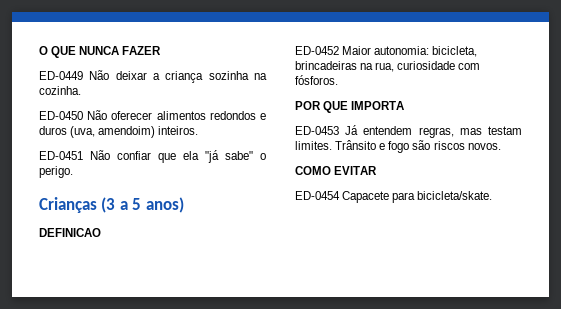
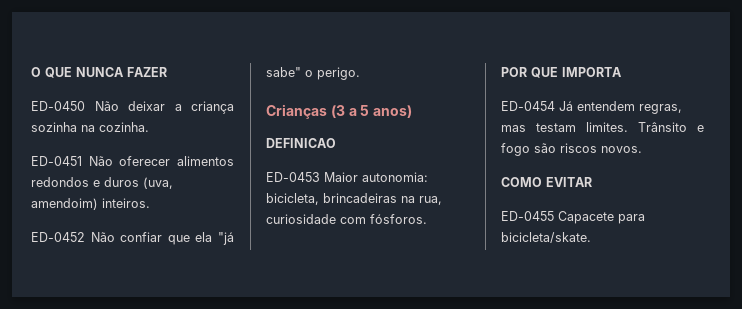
[39,71,83,80] ED-0449 -> [31,101,85,111] ED-0450
[39,111,83,120] ED-0450 -> [31,156,82,166] ED-0451
[39,151,83,160] ED-0451 -> [31,232,85,242] ED-0452
[295,46,339,55] ED-0452 -> [266,172,320,182] ED-0453
[295,126,339,135] ED-0453 -> [501,101,555,111] ED-0454
[295,191,340,200] ED-0454 -> [501,211,554,221] ED-0455

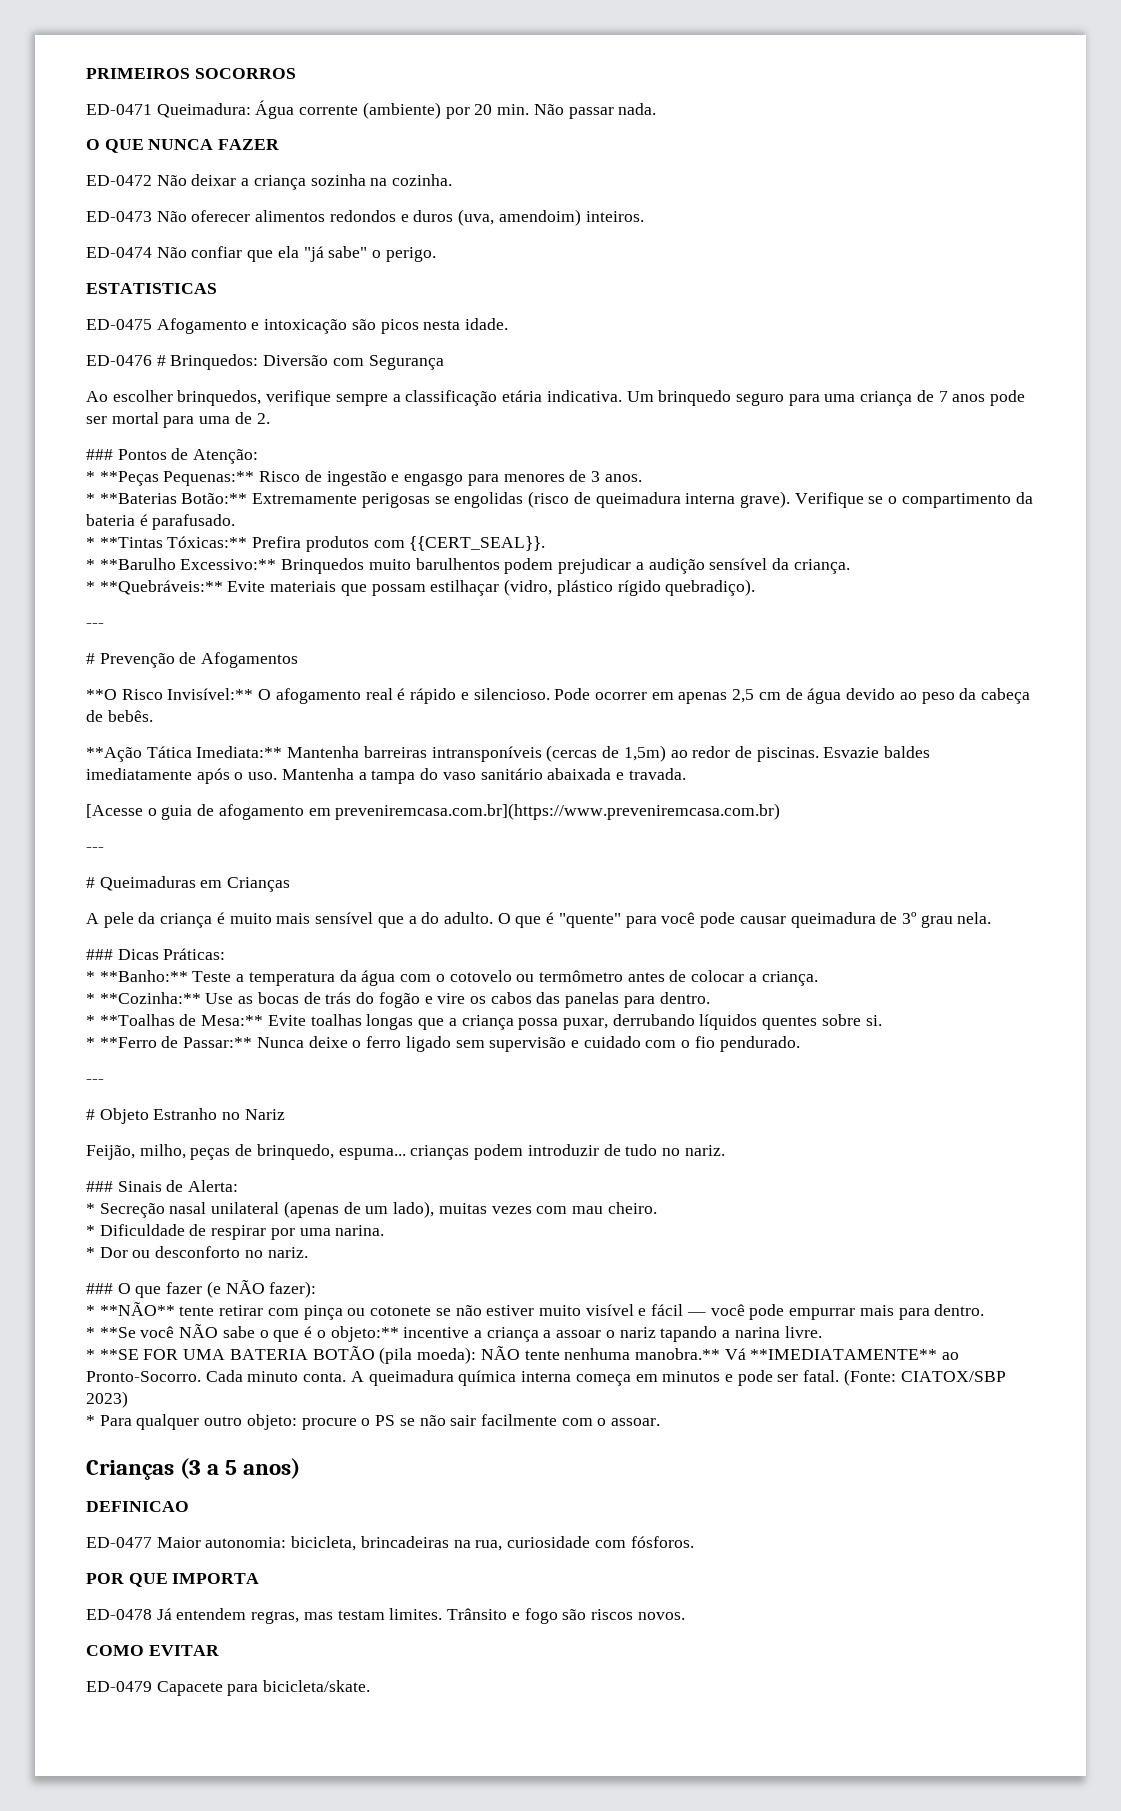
(31, 72) none -> [86,68,296,79] [86,100,657,119] PRIMEIROS SOCORROS // ED-0471 Queimadura: Água corrente (ambiente) por 20 min. Não passar nada. //
[31,101,85,111] ED-0450 -> [86,175,152,186] ED-0472
[31,156,82,166] ED-0451 -> [86,211,152,222] ED-0473
[31,232,85,242] ED-0452 -> [86,247,152,258] ED-0474
(360, 73) none -> [86,283,217,294] [86,318,509,334] [86,354,444,370] [86,390,1026,406] [86,412,270,428] [86,448,259,464] [86,470,642,486] [86,491,1033,508] [86,514,236,530] [86,536,546,552] [86,558,850,574] [86,579,756,596] [86,623,104,628] [86,652,299,668] [86,688,1030,704] [86,710,153,722] [86,745,931,762] [86,768,686,784] [86,803,781,820] [86,847,104,852] [86,876,291,892] [86,912,992,928] [86,948,226,960] [86,970,818,986] [86,992,710,1008] [86,1014,882,1030] [86,1036,800,1052] [86,1079,104,1084] [86,1108,285,1124] [86,1144,725,1160] [86,1180,239,1192] [86,1201,657,1218] [86,1224,385,1240] [86,1246,308,1258] [86,1280,317,1298] [86,1302,985,1320] [86,1324,822,1342] [86,1346,960,1364] [86,1369,1006,1386] [86,1391,128,1408] [86,1414,661,1430] // ESTATISTICAS // ED-0475 Afogamento e intoxicação são picos nesta idade. // ED-0476 # Brinquedos: Diversão com Segurança // Ao escolher brinquedos, verifique sempre a classificação etária indicativa. Um brinquedo seguro para uma criança de 7 anos pode ser mortal para uma de 2. // ### Pontos de Atenção: // * **Peças Pequenas:** Risco de ingestão e engasgo para menores de 3 anos. // * **Baterias Botão:** Extremamente perigosas se engolidas (risco de queimadura interna grave). Verifique se o compartimento da bateria é parafusado. // * **Tintas Tóxicas:** Prefira produtos com {{CERT_SEAL}}. // * **Barulho Excessivo:** Brinquedos muito barulhentos podem prejudicar a audição sensível da criança. // * **Quebráveis:** Evite materiais que possam estilhaçar (vidro, plástico rígido quebradiço). // --- // # Prevenção de Afogamentos // **O Risco Invisível:** O afogamento real é rápido e silencioso. Pode ocorrer em apenas 2,5 cm de água devido ao peso da cabeça de bebês. // **Ação Tática Imediata:** Mantenha barreiras intransponíveis (cercas de 1,5m) ao redor de piscinas. Esvazie baldes imediatamente após o uso. Mantenha a tampa do vaso sanitário abaixada e travada. // [Acesse o guia de afogamento em preveniremcasa.com.br](https://www.preveniremcasa.com.br) // --- // # Queimaduras em Crianças // A pele da criança é muito mais sensível que a do adulto. O que é "quente" para você pode causar queimadura de 3º grau nela. // ### Dicas Práticas: // * **Banho:** Teste a temperatura da água com o cotovelo ou termômetro antes de colocar a criança. // * **Cozinha:** Use as bocas de trás do fogão e vire os cabos das panelas para dentro. // * **Toalhas de Mesa:** Evite toalhas longas que a criança possa puxar, derrubando líquidos quentes sobre si. // * **Ferro de Passar:** Nunca deixe o ferro ligado sem supervisão e cuidado com o fio pendurado. // --- // # Objeto Estranho no Nariz // Feijão, milho, peças de brinquedo, espuma... crianças podem introduzir de tudo no nariz. // ### Sinais de Alerta: // * Secreção nasal unilateral (apenas de um lado), muitas vezes com mau cheiro. // * Dificuldade de respirar por uma narina. // * Dor ou desconforto no nariz. // ### O que fazer (e NÃO fazer): // * **NÃO** tente retirar com pinça ou cotonete se não estiver muito visível e fácil — você pode empurrar mais para dentro. // * **Se você NÃO sabe o que é o objeto:** incentive a criança a assoar o nariz tapando a narina livre. // * **SE FOR UMA BATERIA BOTÃO (pila moeda): NÃO tente nenhuma manobra.** Vá **IMEDIATAMENTE** ao Pronto-Socorro. Cada minuto conta. A queimadura química interna começa em minutos e pode ser fatal. (Fonte: CIATOX/SBP 2023) // * Para qualquer outro objeto: procure o PS se não sair facilmente com o assoar.
[266,172,320,182] ED-0453 -> [86,1537,152,1548] ED-0477
[501,101,555,111] ED-0454 -> [86,1609,152,1620] ED-0478
[501,211,554,221] ED-0455 -> [86,1681,152,1692] ED-0479

